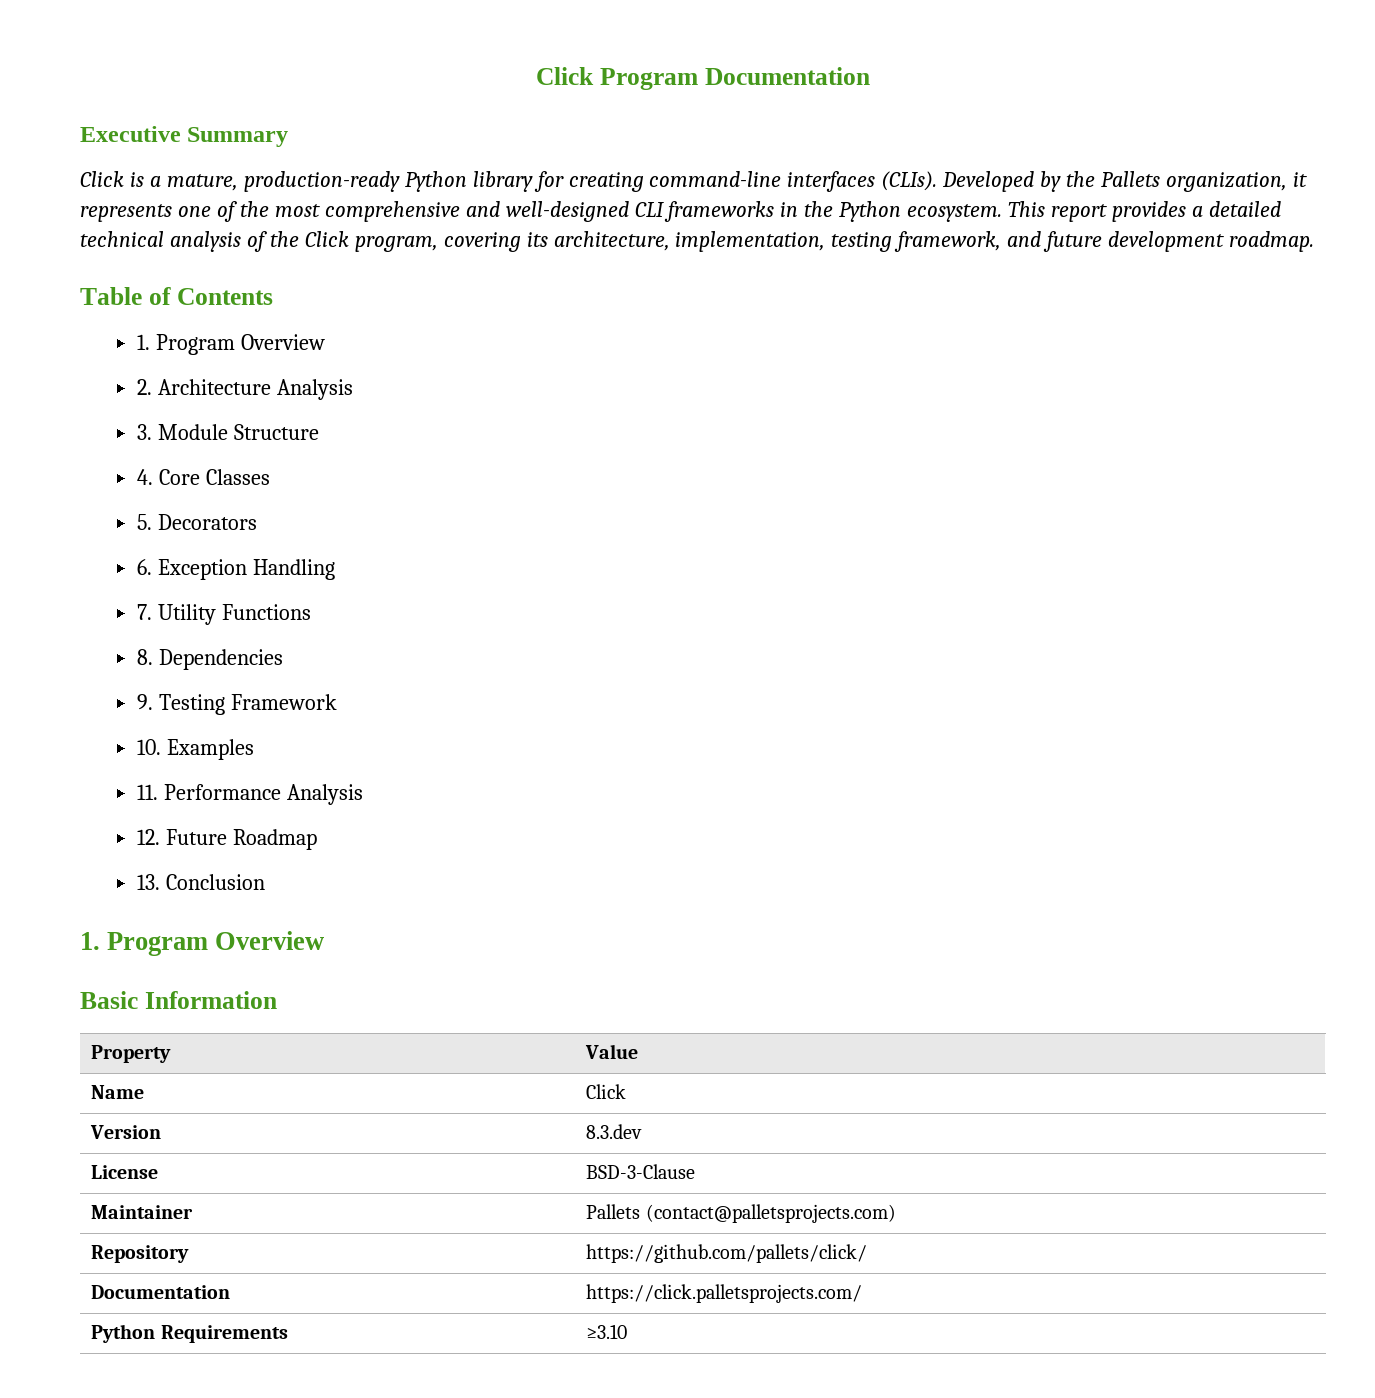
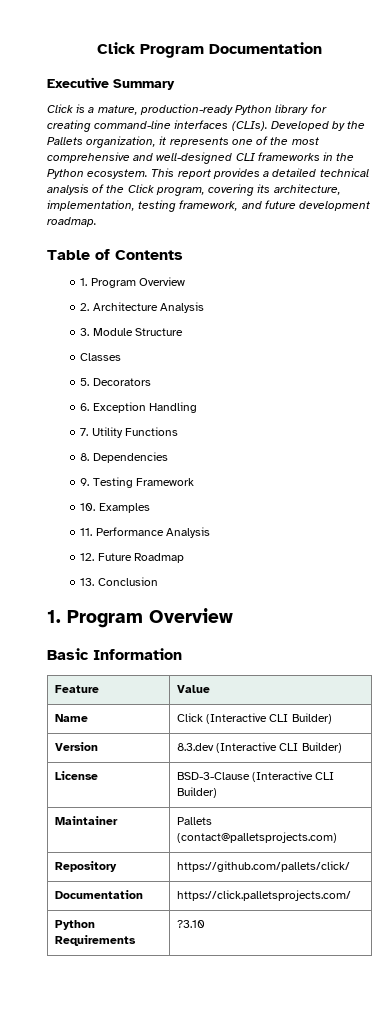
[136,469,200,485] 4. Core -> (183, 332) none
[91,1045,172,1063] Property -> [54,685,99,693] Feature
(627, 1091) none -> [206,713,332,724] (Interactive CLI Builder)
(643, 1131) none -> [216,742,342,753] (Interactive CLI Builder)
(696, 1171) none -> [252,771,335,782] [176,787,217,798] (Interactive CLI Builder)
[586,1324,628,1339] ≥3.10 -> [176,920,205,928] ?3.10

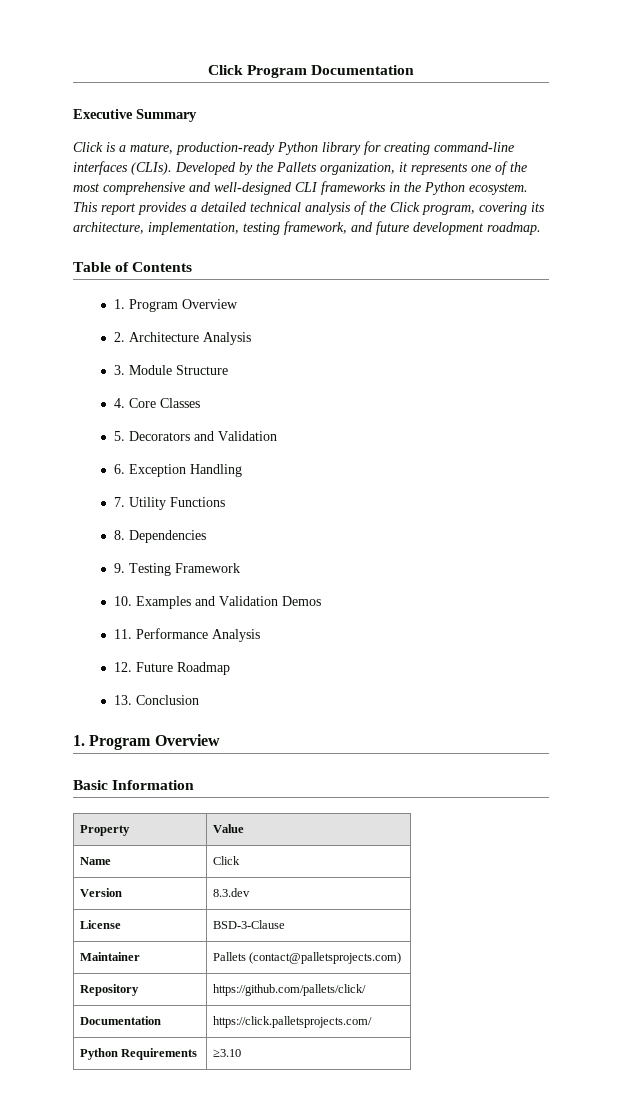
(183, 332) none -> [113,398,156,408] 4. Core
(151, 382) none -> [193,431,277,441] and Validation
(150, 508) none -> [194,596,321,606] and Validation Demos
[54,685,99,693] Feature -> [79,825,130,836] Property
[206,713,332,724] (Interactive CLI Builder) -> (240, 860) none
[216,742,342,753] (Interactive CLI Builder) -> (250, 892) none
[252,771,335,782] [176,787,217,798] (Interactive CLI Builder) -> (285, 924) none
[176,920,205,928] ?3.10 -> [212,1049,241,1057] ≥3.10

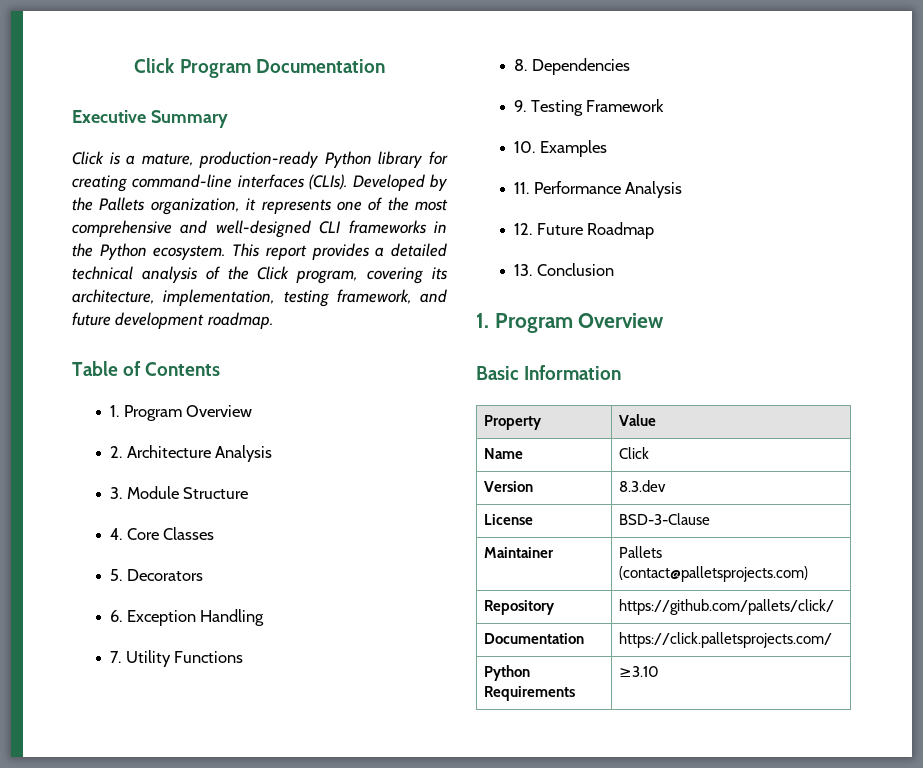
[193,431,277,441] and Validation -> (203, 575) none
[194,596,321,606] and Validation Demos -> (607, 148) none

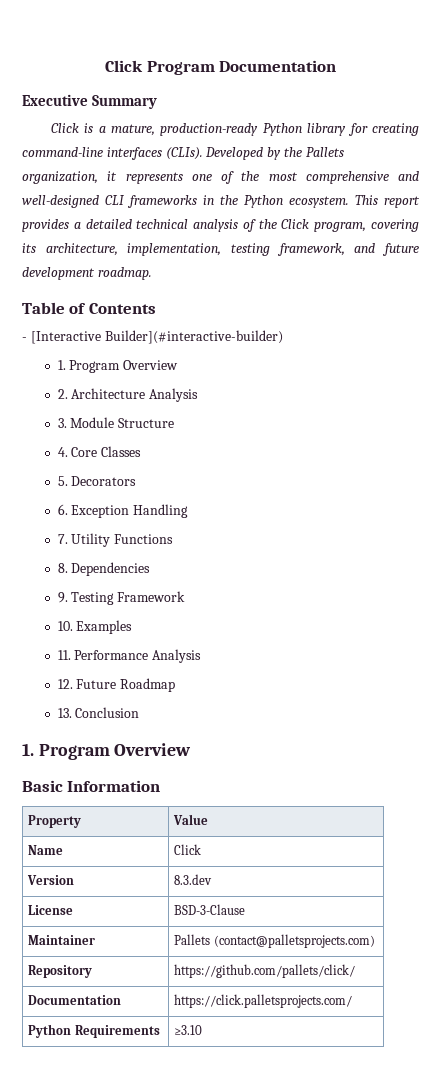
(221, 369) none -> [22,330,283,344] // - [Interactive Builder](#interactive-builder)

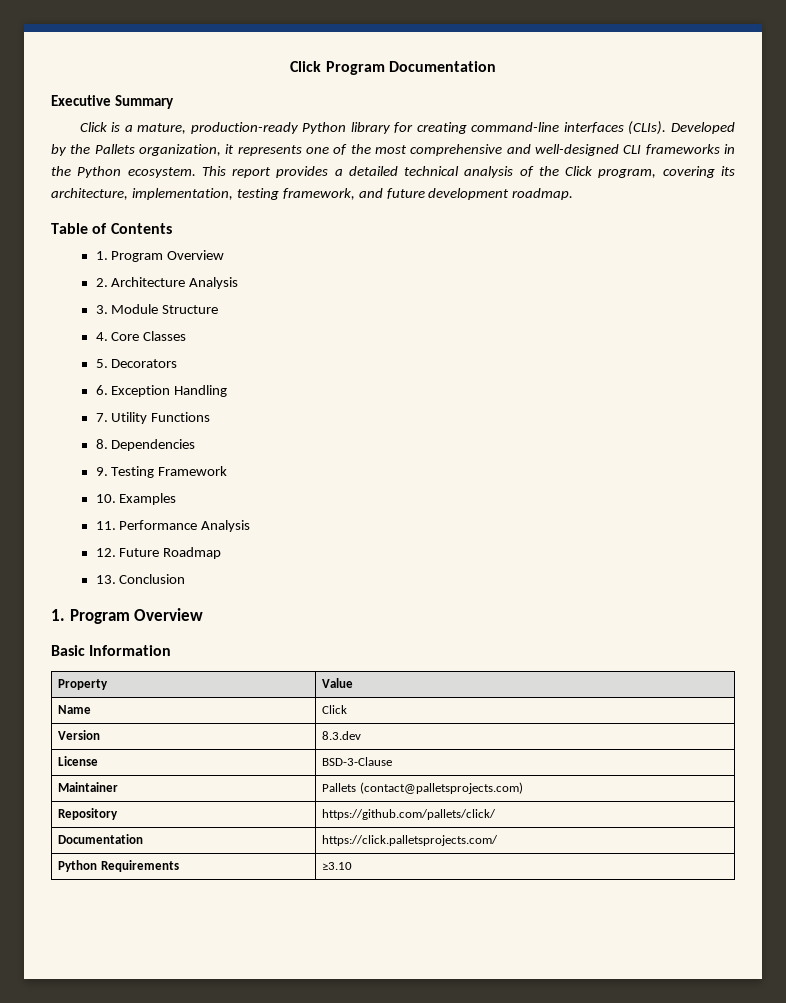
[22,330,283,344] // - [Interactive Builder](#interactive-builder) -> (172, 228) none

